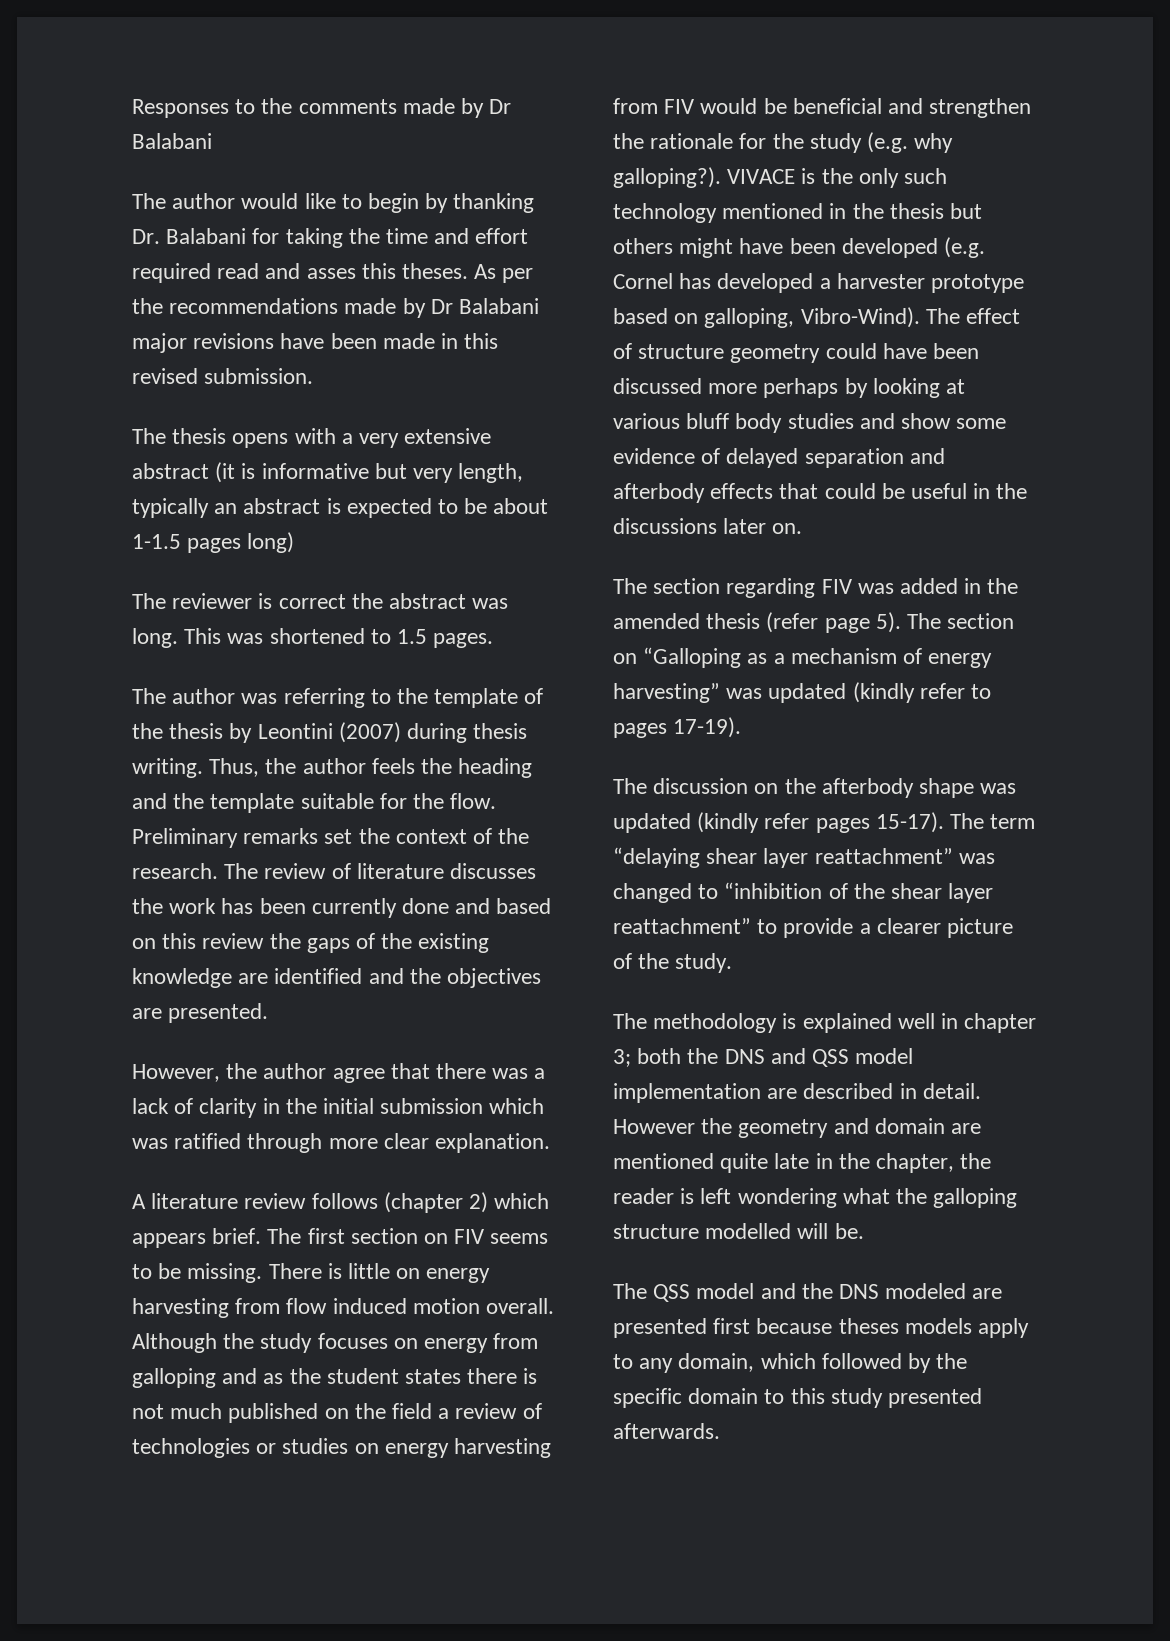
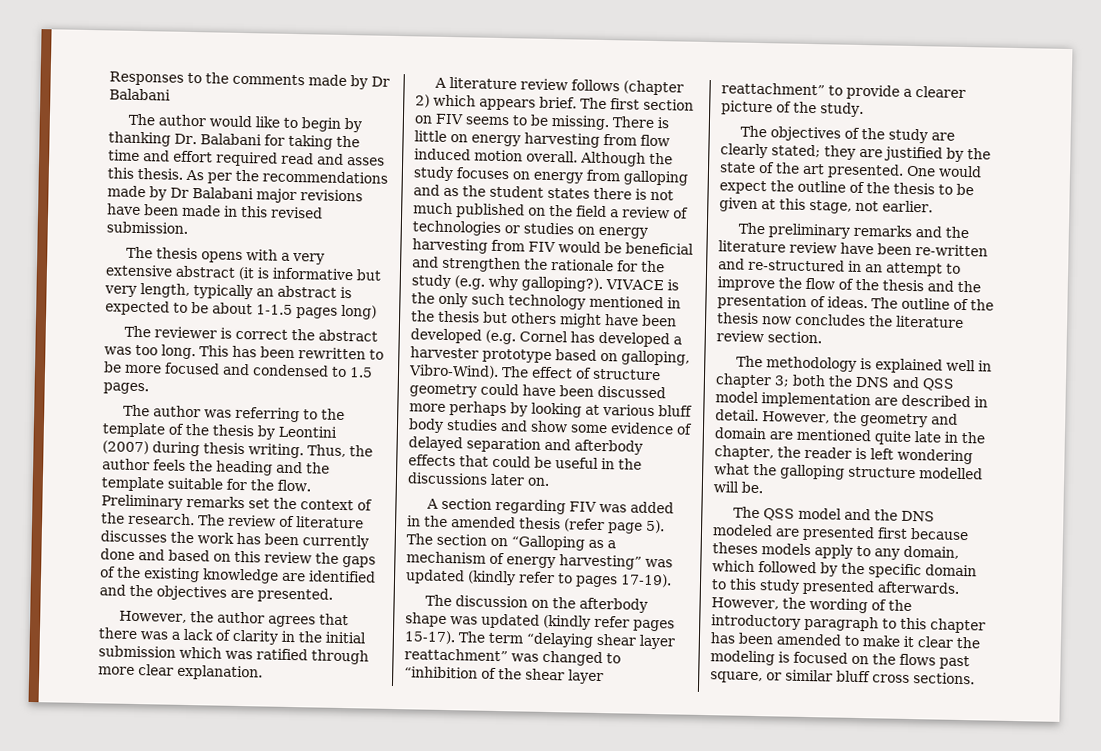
[402,263,469,279] theses. -> [137,167,183,180] thesis.
(509, 603) none -> [135,344,158,356] too
[227,628,365,644] was shortened -> [232,345,384,360] [103,361,329,377] has been rewritten to be more focused and condensed
[332,1068,385,1083] agree -> [268,615,317,628] agrees
[613,578,647,594] The -> [426,498,440,509] A
(733, 963) none -> [740,125,956,144] [720,143,991,162] [719,162,982,179] [719,180,974,196] [719,197,933,214] [738,222,970,239] [718,240,988,257] [718,258,961,277] [717,276,981,293] [717,294,994,311] [717,312,964,328] [716,330,822,344] // The objectives of the study are clearly stated; they are justified by the state of the art presented. One would expect the outline of the thesis to be given at this stage, not earlier. // The preliminary remarks and the literature review have been re-written and re-structured in an attempt to improve the flow of the thesis and the presentation of ideas. The outline of the thesis now concludes the literature review section.
[613,1119,695,1134] However -> [762,411,830,424] However,
(720, 1431) none -> [711,597,912,614] [711,614,986,634] [710,632,981,649] [710,650,970,670] [710,669,975,685] However, the wording of the introductory paragraph to this chapter has been amended to make it clear the modeling is focused on the flows past square, or similar bluff cross sections.

